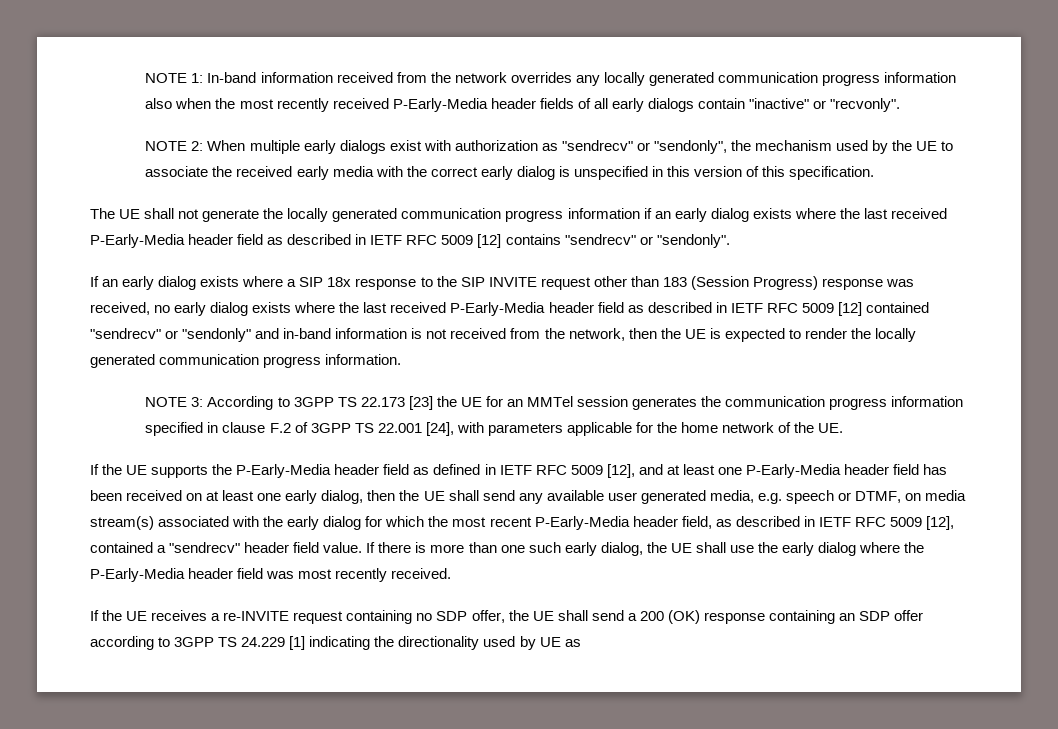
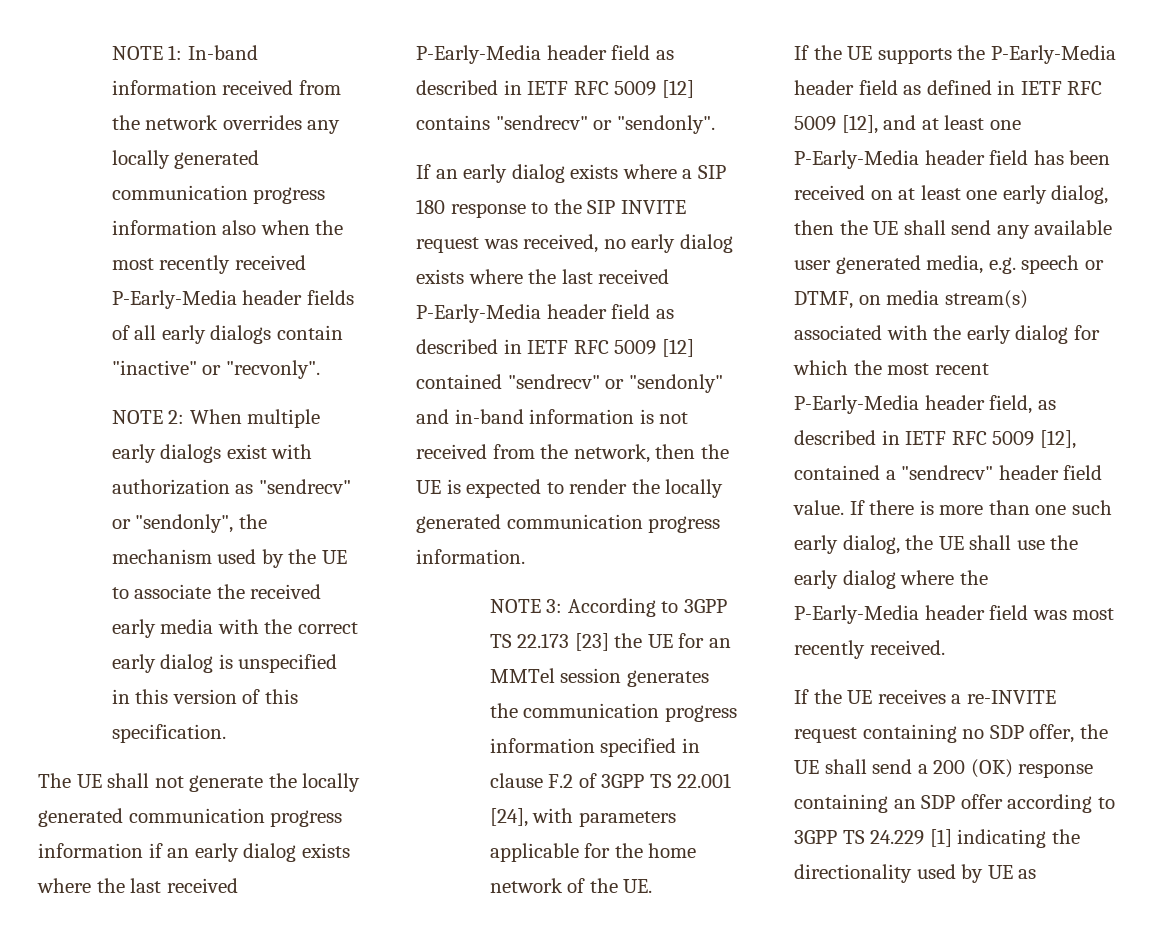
[327,277,352,287] 18x -> [416,199,445,214] 180
[593,276,883,290] other than 183 (Session Progress) response -> (479, 245) none

